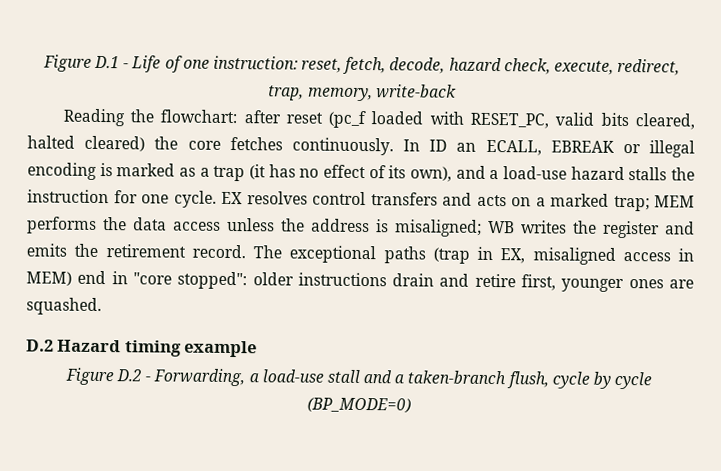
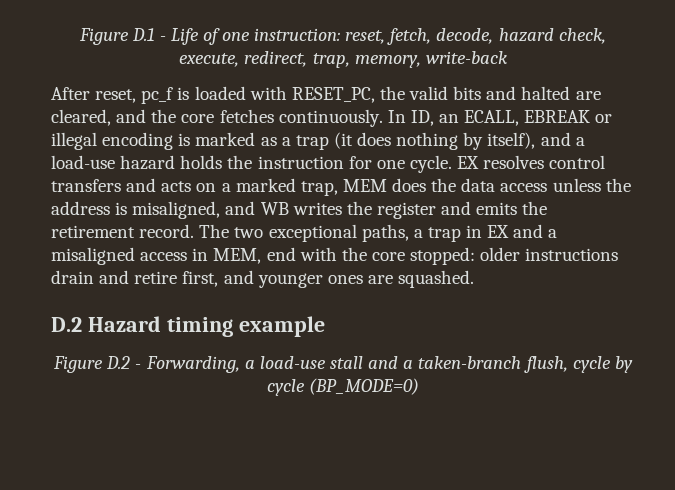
[62,108,367,129] Reading the flowchart: after reset (pc_f -> [51,87,190,104] After reset, pc_f is
(550, 120) none -> [379,86,405,100] the
[634,113,695,130] [27,135,146,152] cleared, halted cleared) -> [486,86,601,100] [51,109,147,126] and halted are cleared, and
[429,139,448,152] ID -> [410,110,434,126] ID,
[268,164,453,182] has no effect of its own), -> [357,132,536,150] does nothing by itself),
[628,167,668,181] stalls -> [180,155,223,169] holds
[613,195,695,212] [27,216,97,234] trap; MEM performs -> [300,178,427,196] trap, MEM does
[394,219,482,237] misaligned; -> [132,201,256,219] misaligned, and
[289,245,694,265] [26,270,248,290] exceptional paths (trap in EX, misaligned access in MEM) end in "core stopped": -> [234,224,558,242] [51,247,476,265] two exceptional paths, a trap in EX and a misaligned access in MEM, end with the core stopped:
(557, 282) none -> [223,270,254,284] and

